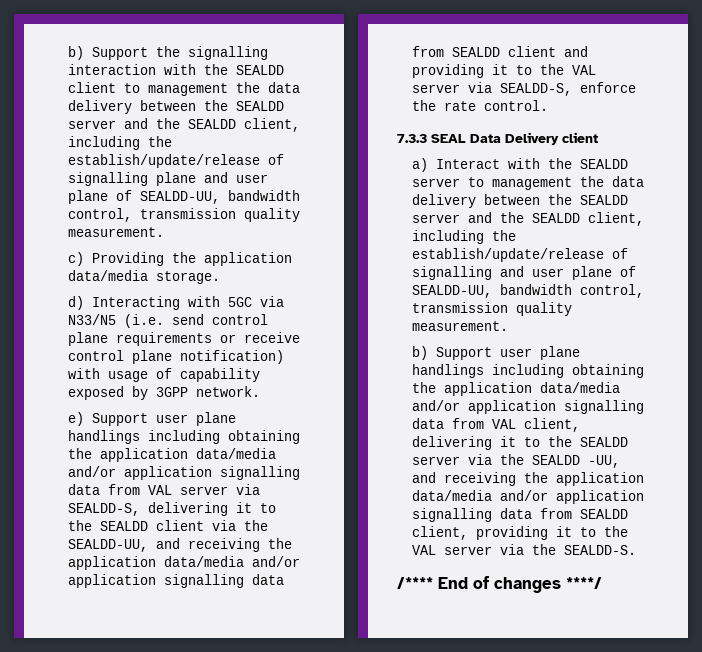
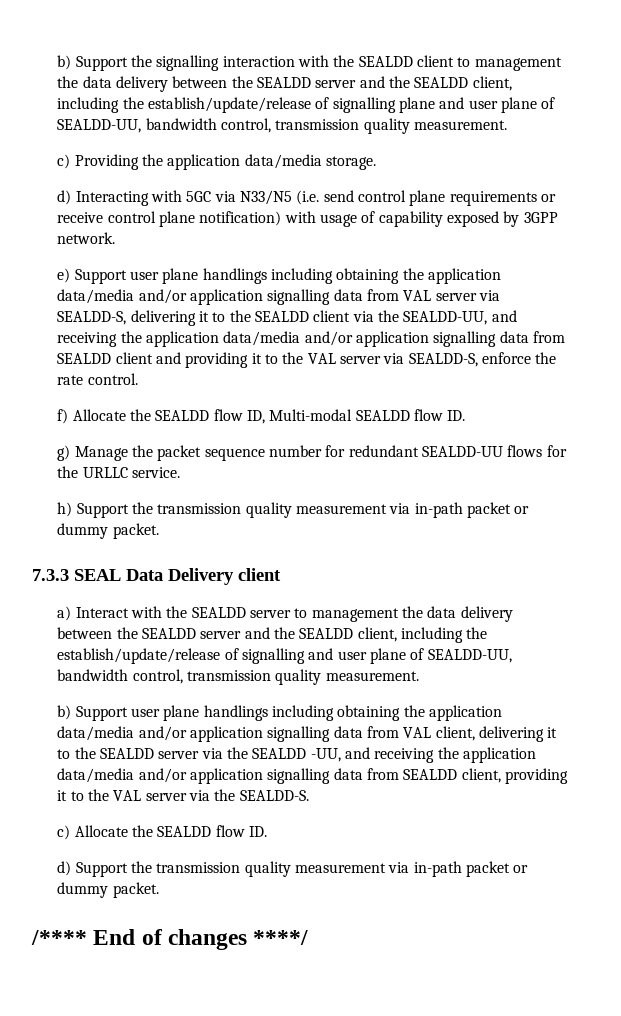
(549, 105) none -> [57,409,466,424] [57,445,567,461] [57,466,180,478] [57,502,530,518] [57,523,159,539] // f) Allocate the SEALDD flow ID, Multi-modal SEALDD flow ID. // g) Manage the packet sequence number for redundant SEALDD-UU flows for the URLLC service. // h) Support the transmission quality measurement via in-path packet or dummy packet.
(637, 550) none -> [57,825,267,840] [57,861,529,877] [57,882,159,898] // c) Allocate the SEALDD flow ID. // d) Support the transmission quality measurement via in-path packet or dummy packet.

